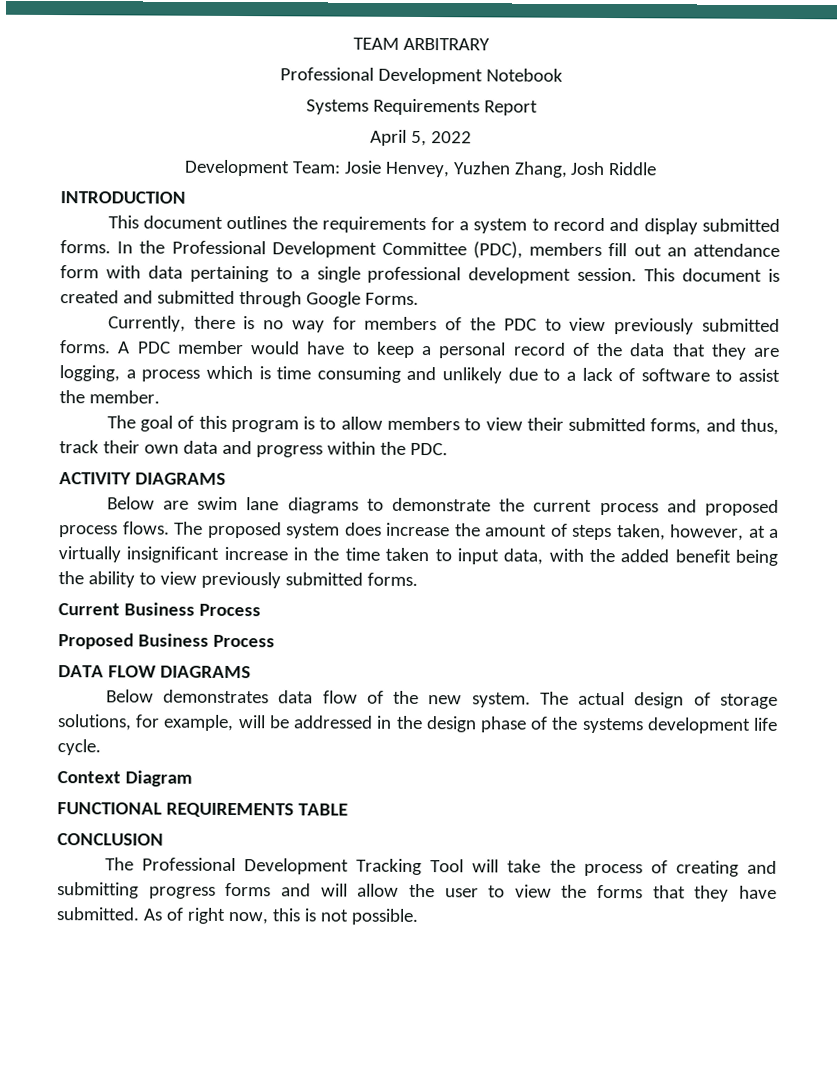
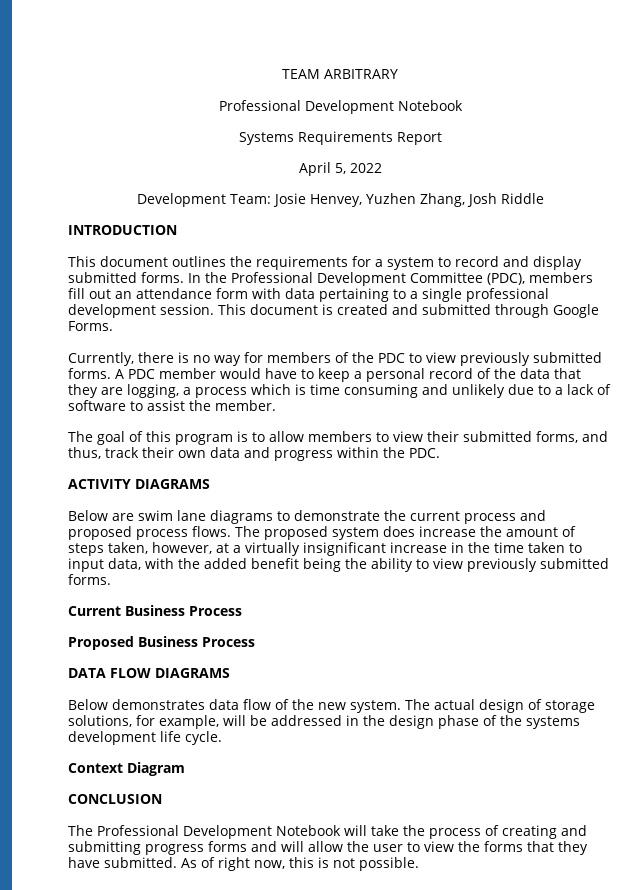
[57,802,348,818] // FUNCTIONAL REQUIREMENTS TABLE -> (185, 769) none
[356,858,465,876] Tracking Tool -> [276,825,341,836] Notebook

